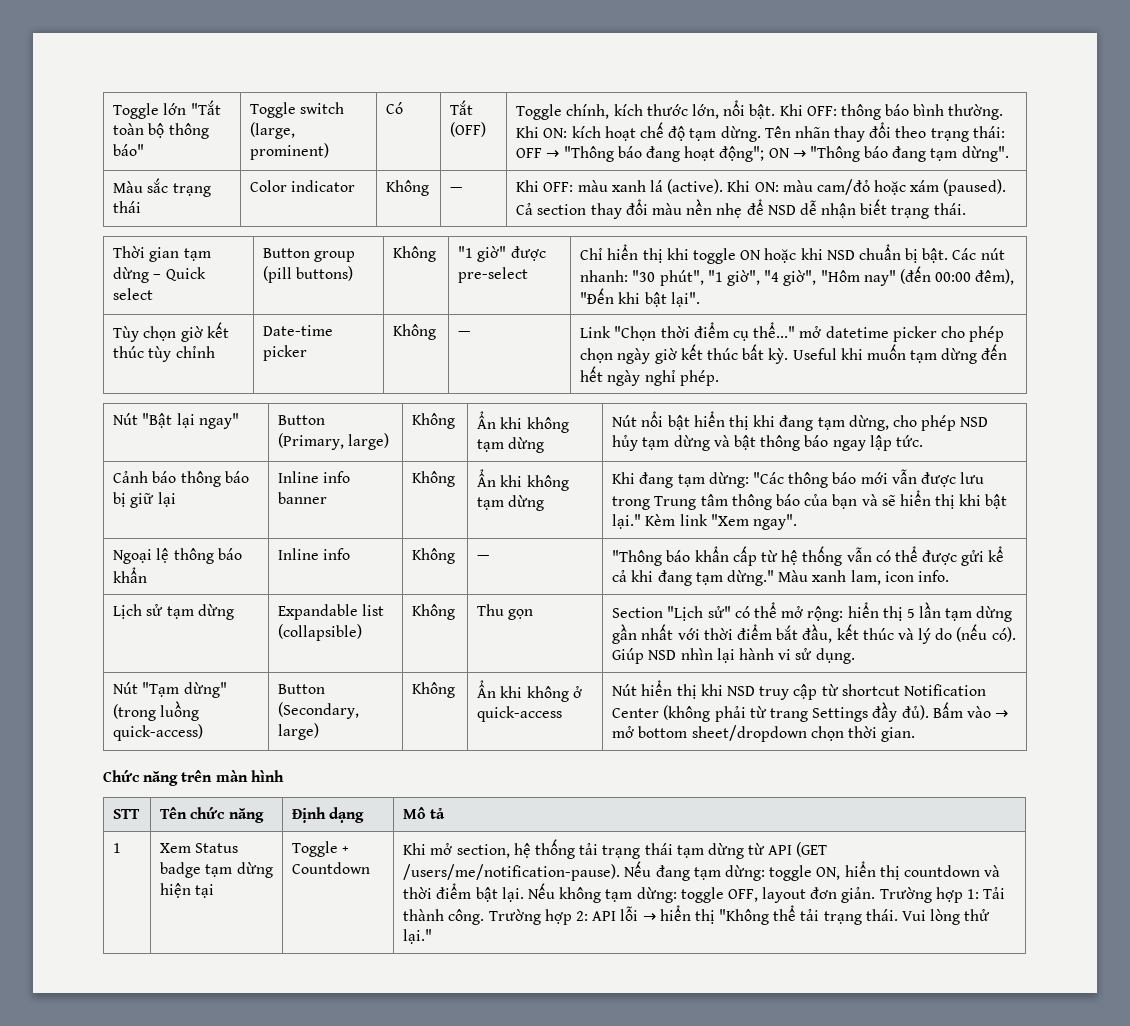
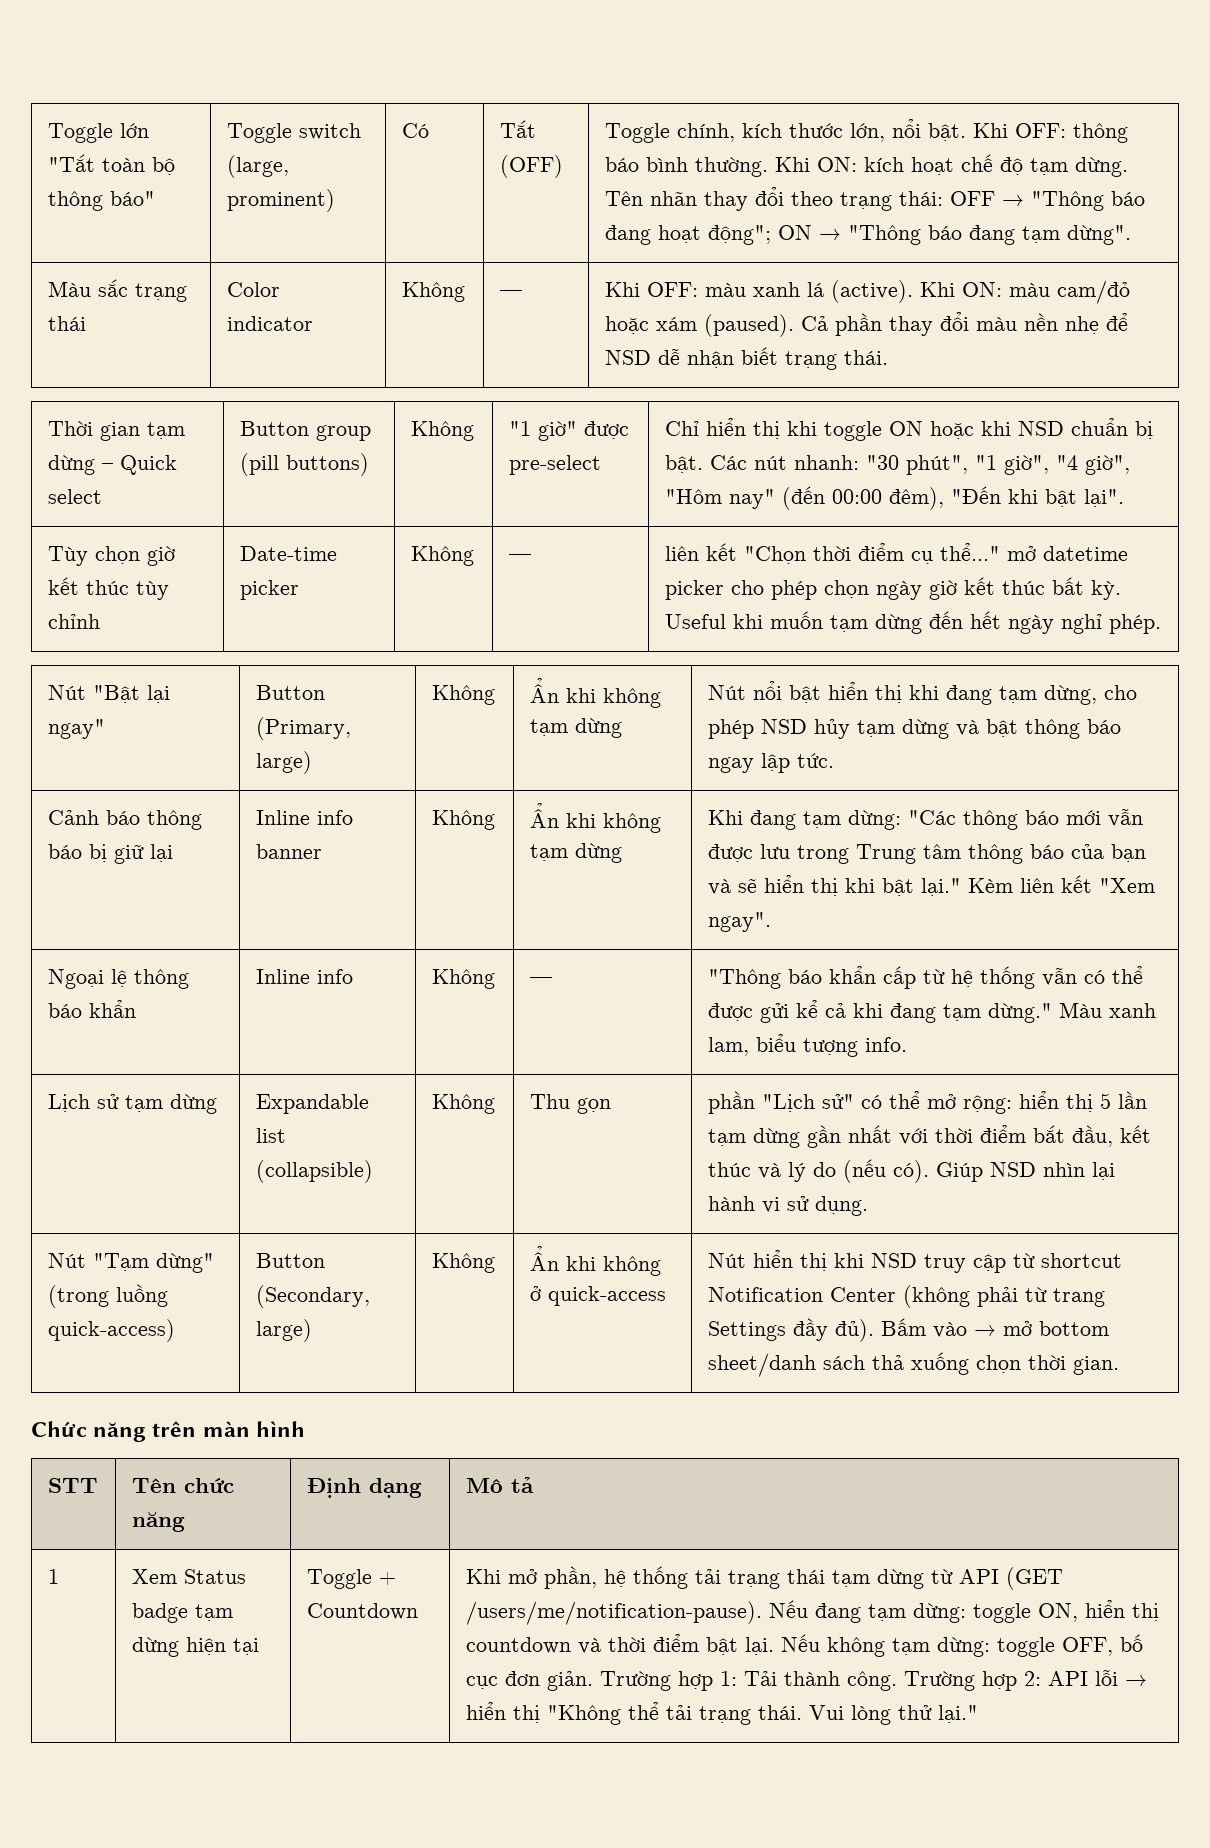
[537,204,587,215] section -> [834,313,882,336] phần
[580,326,612,338] Link -> [664,543,737,561] liên kết
[679,514,708,526] link -> [1019,875,1092,893] liên kết
[884,571,914,582] icon -> [755,1034,858,1057] biểu tượng
[612,607,664,618] Section -> [707,1091,755,1114] phần
[691,725,807,742] sheet/dropdown -> [707,1352,969,1377] sheet/danh sách thả xuống
[456,844,510,858] section, -> [543,1566,597,1589] phần,
[762,887,807,903] layout -> [1119,1634,1143,1652] [465,1676,498,1689] bố cục

